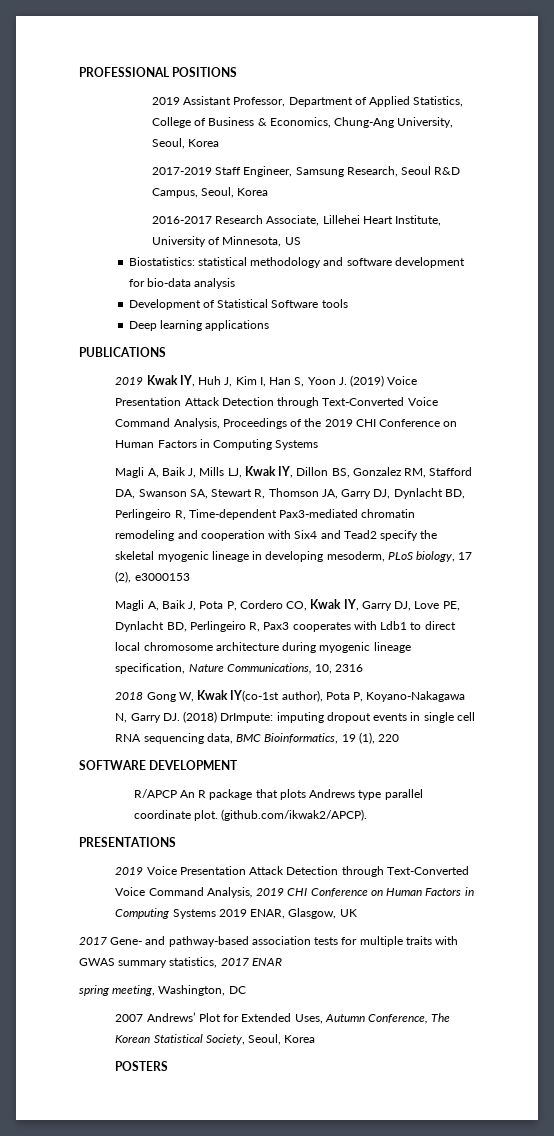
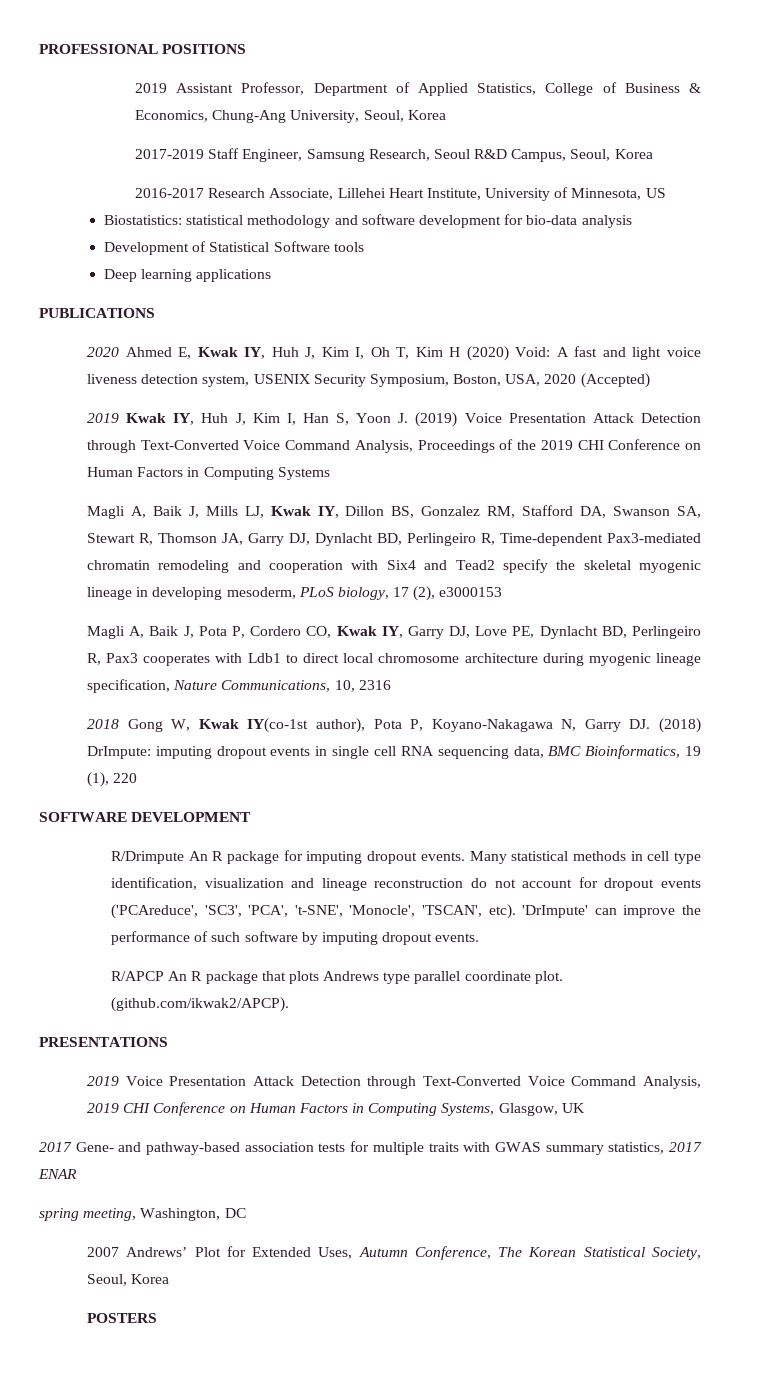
(166, 352) none -> [86,346,702,361] [86,373,650,388] // 2020 Ahmed E, Kwak IY, Huh J, Kim I, Oh T, Kim H (2020) Void: A fast and light voice liveness detection system, USENIX Security Symposium, Boston, USA, 2020 (Accepted)
(239, 765) none -> [110,850,702,864] [110,877,701,891] [110,904,701,919] [110,931,480,945] // R/Drimpute An R package for imputing dropout events. Many statistical methods in cell type identification, visualization and lineage reconstruction do not account for dropout events ('PCAreduce', 'SC3', 'PCA', 't-SNE', 'Monocle', 'TSCAN', etc). 'DrImpute' can improve the performance of such software by imputing dropout events.
[172,909,286,919] Systems 2019 ENAR, -> [441,1103,495,1116] Systems,

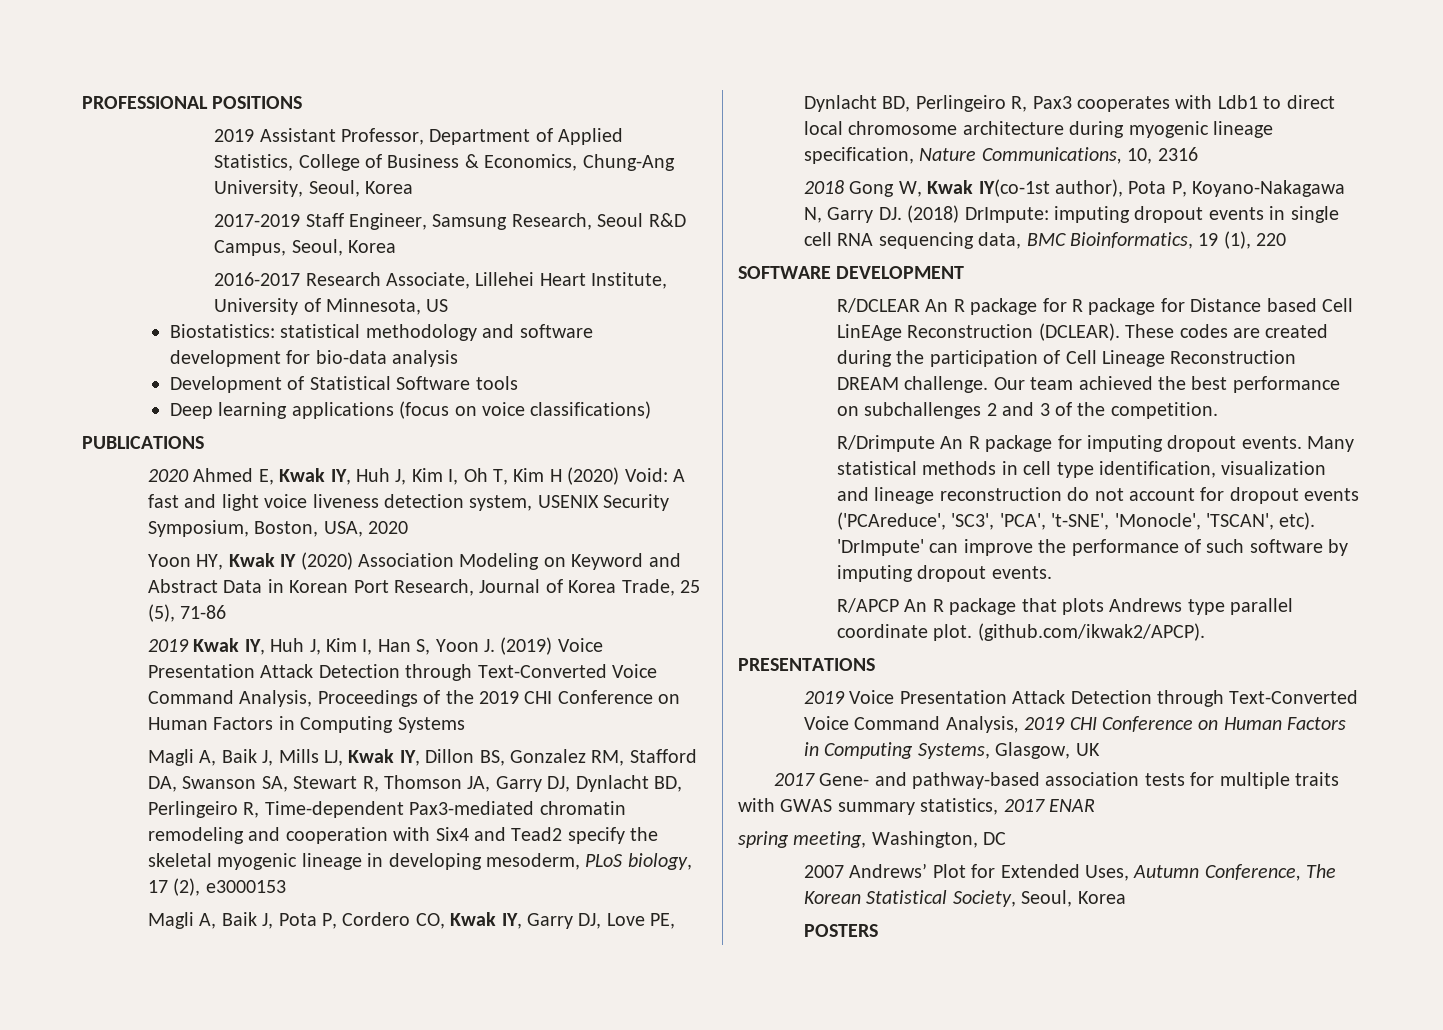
(272, 275) none -> [399,401,652,419] (focus on voice classifications)
[580,373,650,388] (Accepted) -> [148,552,681,570] [148,579,701,596] [148,604,227,622] // Yoon HY, Kwak IY (2020) Association Modeling on Keyword and Abstract Data in Korean Port Research, Journal of Korea Trade, 25 (5), 71-86
(252, 817) none -> [837,298,1354,315] [837,323,1329,341] [837,350,1297,367] [837,376,1340,393] [837,402,1218,419] // R/DCLEAR An R package for R package for Distance based Cell LinEAge Reconstruction (DCLEAR). These codes are created during the participation of Cell Lineage Reconstruction DREAM challenge. Our team achieved the best performance on subchallenges 2 and 3 of the competition.

